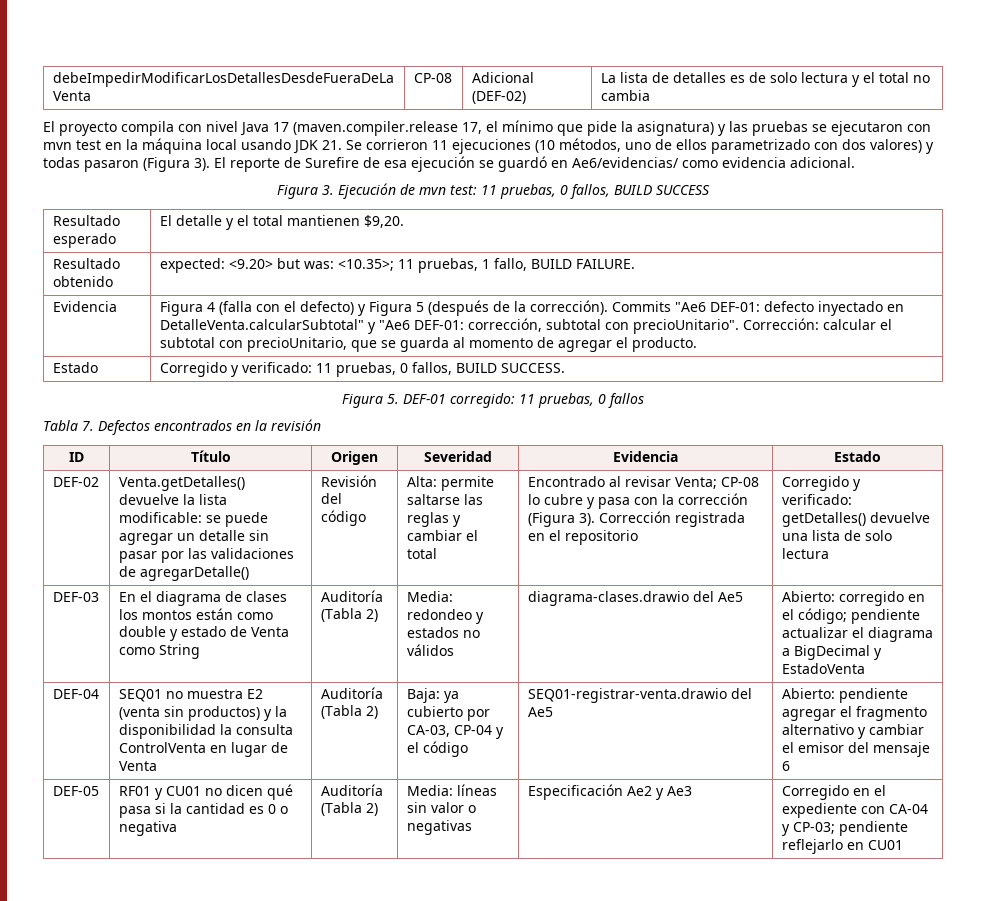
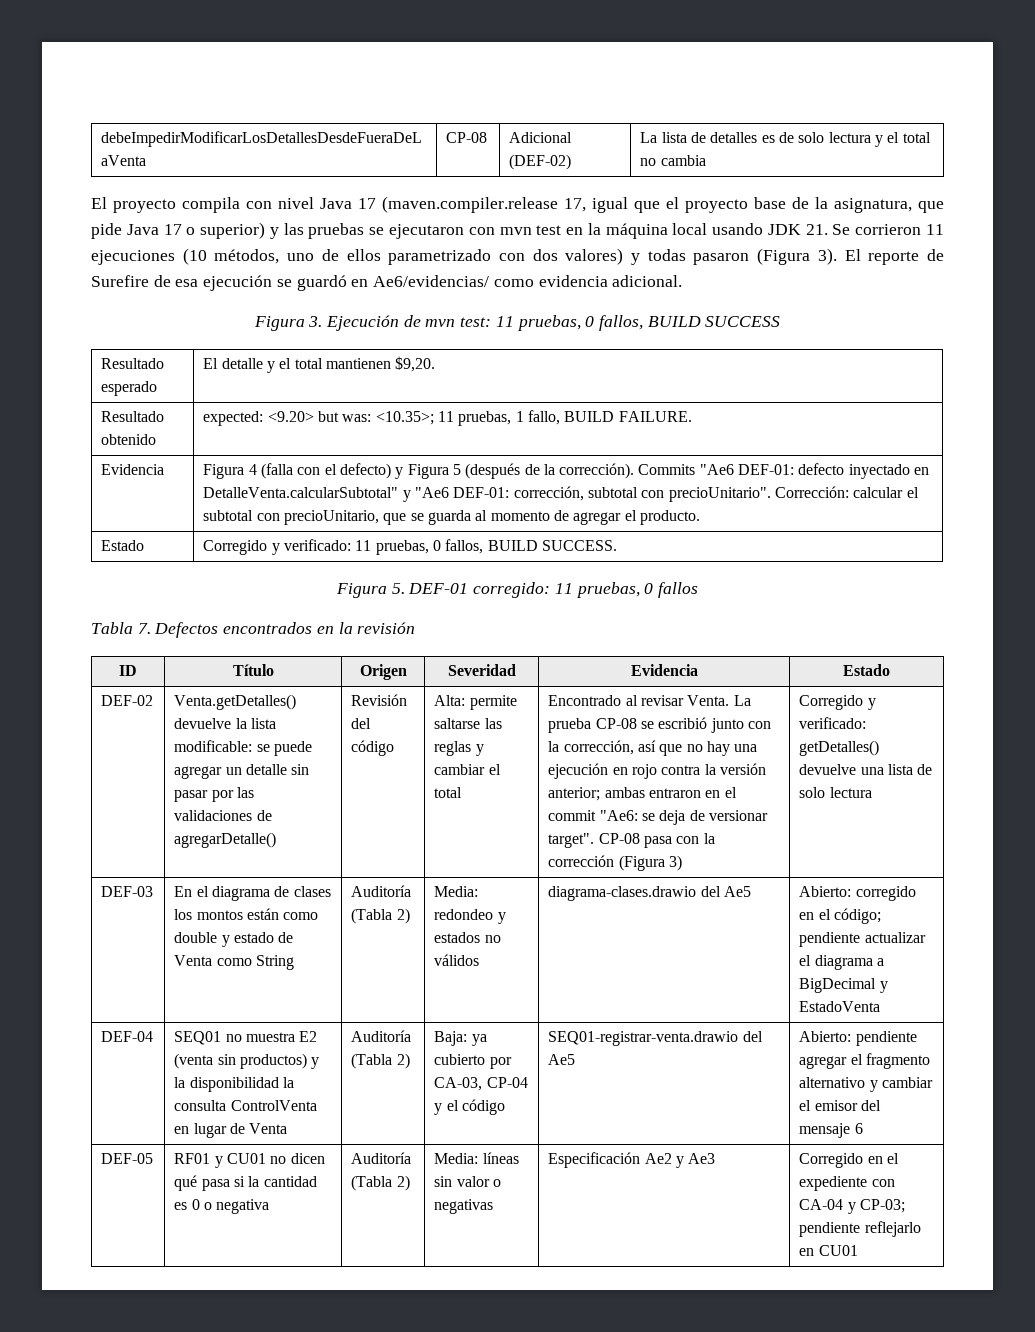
[486,120,714,136] el mínimo que pide la asignatura) -> [592,197,944,213] [91,222,266,239] igual que el proyecto base de la asignatura, que pide Java 17 o superior)
[674,477,759,489] [527,494,595,509] Venta; CP-08 lo cubre y -> [687,695,751,706] [548,717,771,733] [548,740,758,756] [548,763,766,779] [548,787,737,801] [548,810,768,825] [548,833,640,848] Venta. La prueba CP-08 se escribió junto con la corrección, así que no hay una ejecución en rojo contra la versión anterior; ambas entraron en el commit "Ae6: se deja de versionar target". CP-08
[578,511,745,527] [527,530,638,545] 3). Corrección registrada en el repositorio -> [668,855,682,871] 3)

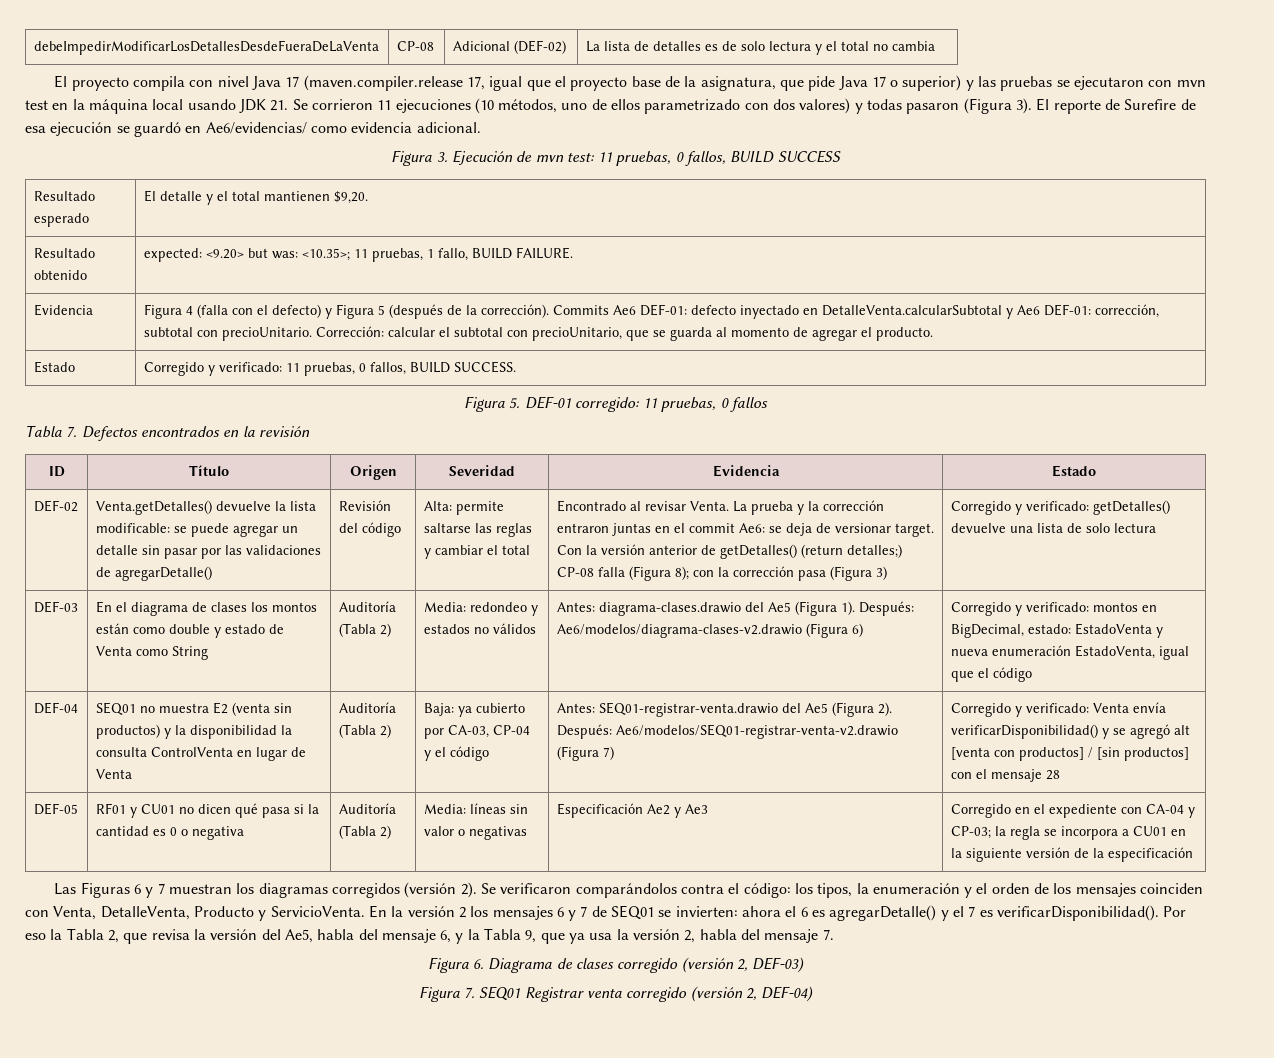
[699,464,734,475] "Ae6 -> [612,305,636,315] Ae6
[203,487,449,502] DetalleVenta.calcularSubtotal" y "Ae6 -> [821,305,1040,319] DetalleVenta.calcularSubtotal y Ae6
[668,487,771,502] precioUnitario". -> [221,327,312,341] precioUnitario.
[595,717,771,733] [548,740,758,756] [548,763,766,779] [548,787,701,801] CP-08 se escribió junto con la corrección, así que no hay una ejecución en rojo contra la versión anterior; ambas entraron -> [796,500,884,515] [556,523,651,536] y la corrección entraron juntas
[599,810,638,821] "Ae6: -> [738,523,765,533] Ae6:
[548,833,672,848] target". CP-08 pasa -> [894,523,934,537] [556,544,902,559] [556,566,689,581] target. Con la versión anterior de getDetalles() (return detalles;) CP-08 falla (Figura 8);
(615, 861) none -> [797,570,826,581] pasa
(480, 960) none -> [556,602,595,612] Antes:
[799,886,916,901] [799,908,881,924] [799,932,926,947] [799,955,884,970] [799,978,888,993] [799,1001,881,1012] | Abierto: corregido en el código; pendiente actualizar el diagrama a BigDecimal y EstadoVenta -> [794,601,914,616] [556,623,863,638] [950,602,1157,616] [950,623,1163,638] [950,645,1189,660] [950,667,1032,682] (Figura 1). Después: Ae6/modelos/diagrama-clases-v2.drawio (Figura 6) | Corregido y verificado: montos en BigDecimal, estado: EstadoVenta y nueva enumeración EstadoVenta, igual que el código
(505, 1107) none -> [556,703,595,713] Antes:
[799,1031,917,1046] [799,1053,930,1069] [799,1077,933,1092] [799,1100,881,1111] [799,1123,863,1138] | Abierto: pendiente agregar el fragmento alternativo y cambiar el emisor del mensaje 6 -> [831,702,892,717] [556,724,898,739] [556,746,614,761] [950,702,1166,717] [950,724,1190,739] [950,747,1189,761] [950,769,1060,782] (Figura 2). Después: Ae6/modelos/SEQ01-registrar-venta-v2.drawio (Figura 7) | Corregido y verificado: Venta envía verificarDisponibilidad() y se agregó alt [venta con productos] / [sin productos] con el mensaje 28
[799,1221,921,1237] [799,1245,858,1256] pendiente reflejarlo en CU01 -> [994,826,1186,840] [950,847,1193,862] [54,882,1204,898] [25,905,1187,921] [25,928,834,944] [427,957,805,973] [418,986,814,1002] la regla se incorpora a CU01 en la siguiente versión de la especificación // Las Figuras 6 y 7 muestran los diagramas corregidos (versión 2). Se verificaron comparándolos contra el código: los tipos, la enumeración y el orden de los mensajes coinciden con Venta, DetalleVenta, Producto y ServicioVenta. En la versión 2 los mensajes 6 y 7 de SEQ01 se invierten: ahora el 6 es agregarDetalle() y el 7 es verificarDisponibilidad(). Por eso la Tabla 2, que revisa la versión del Ae5, habla del mensaje 6, y la Tabla 9, que ya usa la versión 2, habla del mensaje 7. // Figura 6. Diagrama de clases corregido (versión 2, DEF-03) // Figura 7. SEQ01 Registrar venta corregido (versión 2, DEF-04)

